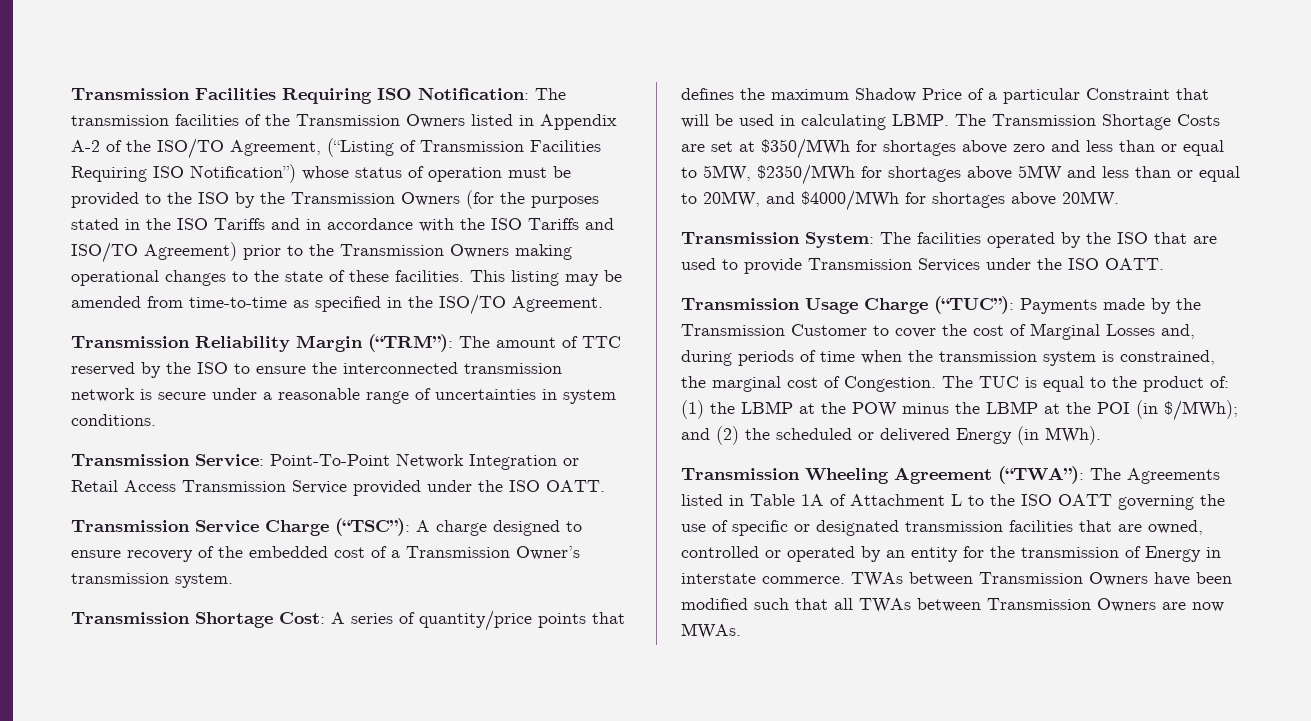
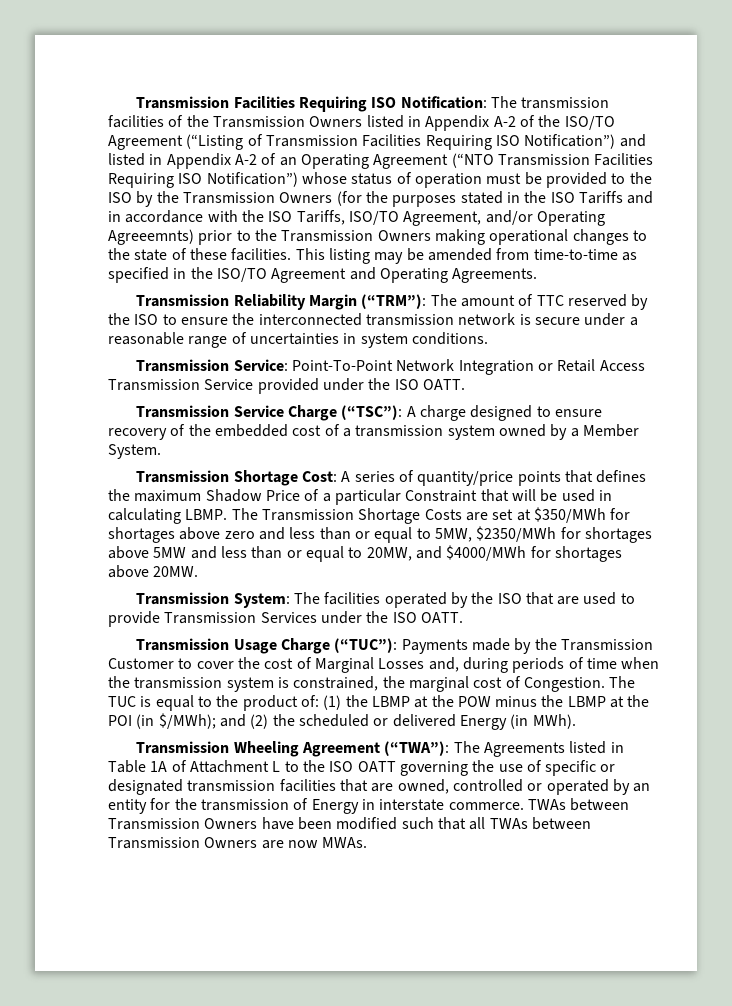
[230,140,321,156] Agreement, -> [108,135,183,150] Agreement
(296, 173) none -> [619,134,646,147] [108,153,654,169] [108,172,298,188] and listed in Appendix A-2 of an Operating Agreement (“NTO Transmission Facilities Requiring ISO Notification”)
[528,218,614,230] [71,242,237,263] Tariffs and ISO/TO Agreement) -> [296,210,605,226] [108,229,194,245] Tariffs, ISO/TO Agreement, and/or Operating Agreeemnts)
[512,296,603,312] Agreement. -> [271,267,538,283] Agreement and Operating Agreements.
[406,546,580,560] [71,573,233,588] Transmission Owner’s transmission system. -> [355,424,639,440] [108,444,161,459] transmission system owned by a Member System.

